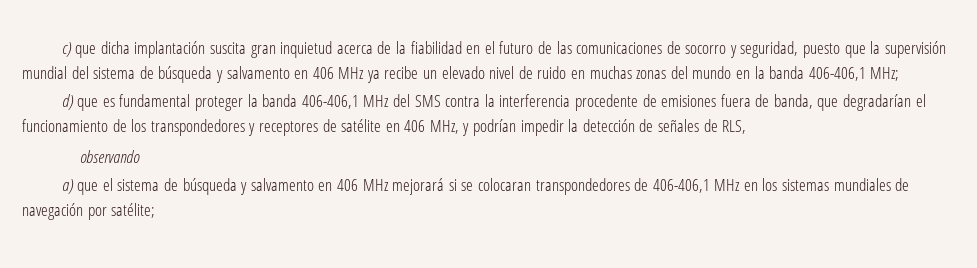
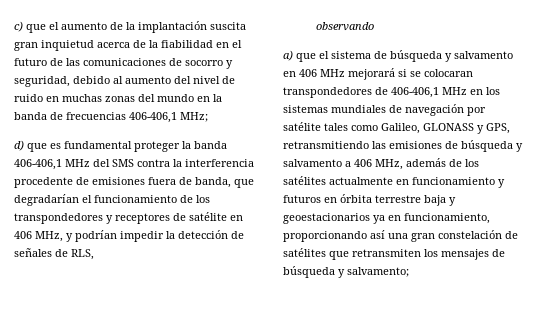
[100,41,130,54] dicha -> [49,22,135,30] el aumento de la
[803,41,946,58] [22,66,485,83] puesto que la supervisión mundial del sistema de búsqueda y salvamento en 406 MHz ya recibe un elevado -> [73,76,191,84] debido al aumento del
(805, 72) none -> [50,112,126,120] de frecuencias
[111,203,156,218] satélite; -> [283,122,510,134] [283,140,523,152] [283,158,479,170] [283,176,505,188] [283,194,456,206] [283,213,490,224] [283,230,518,242] [283,248,505,260] [283,266,409,278] satélite tales como Galileo, GLONASS y GPS, retransmitiendo las emisiones de búsqueda y salvamento a 406 MHz, además de los satélites actualmente en funcionamiento y futuros en órbita terrestre baja y geoestacionarios ya en funcionamiento, proporcionando así una gran constelación de satélites que retransmiten los mensajes de búsqueda y salvamento;

